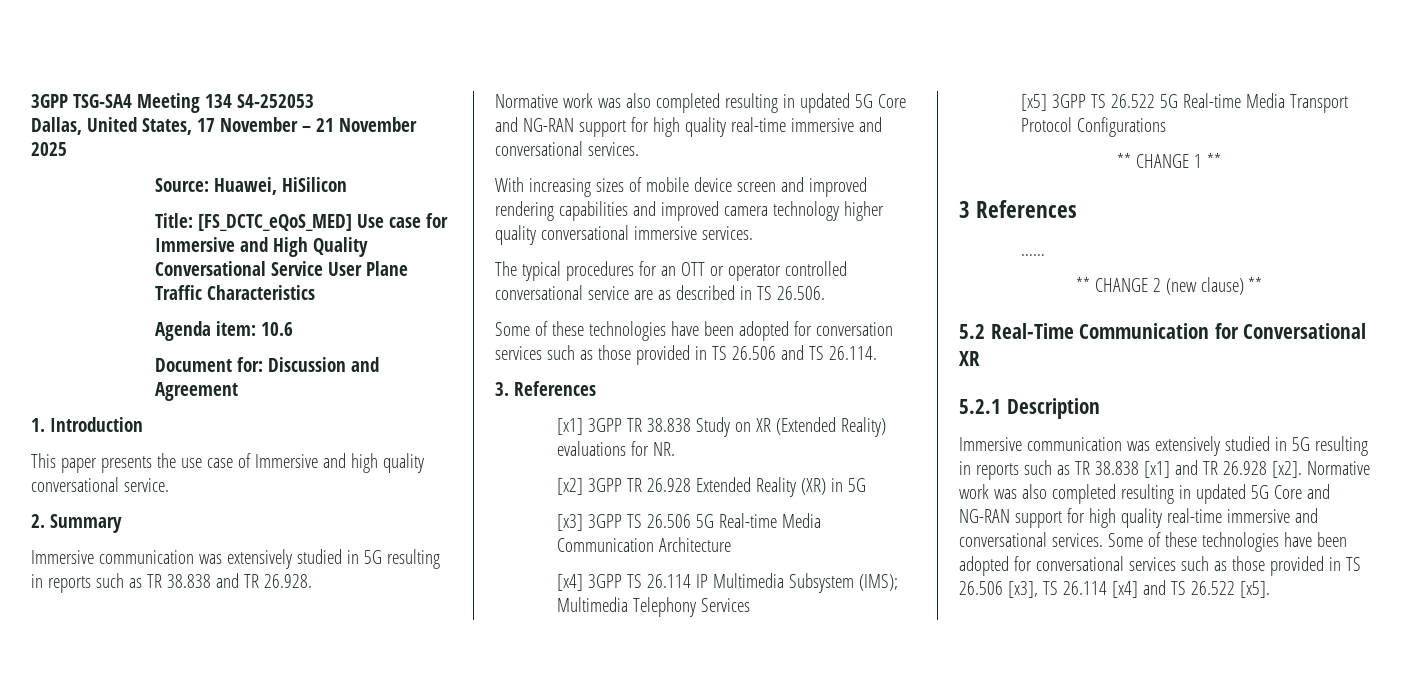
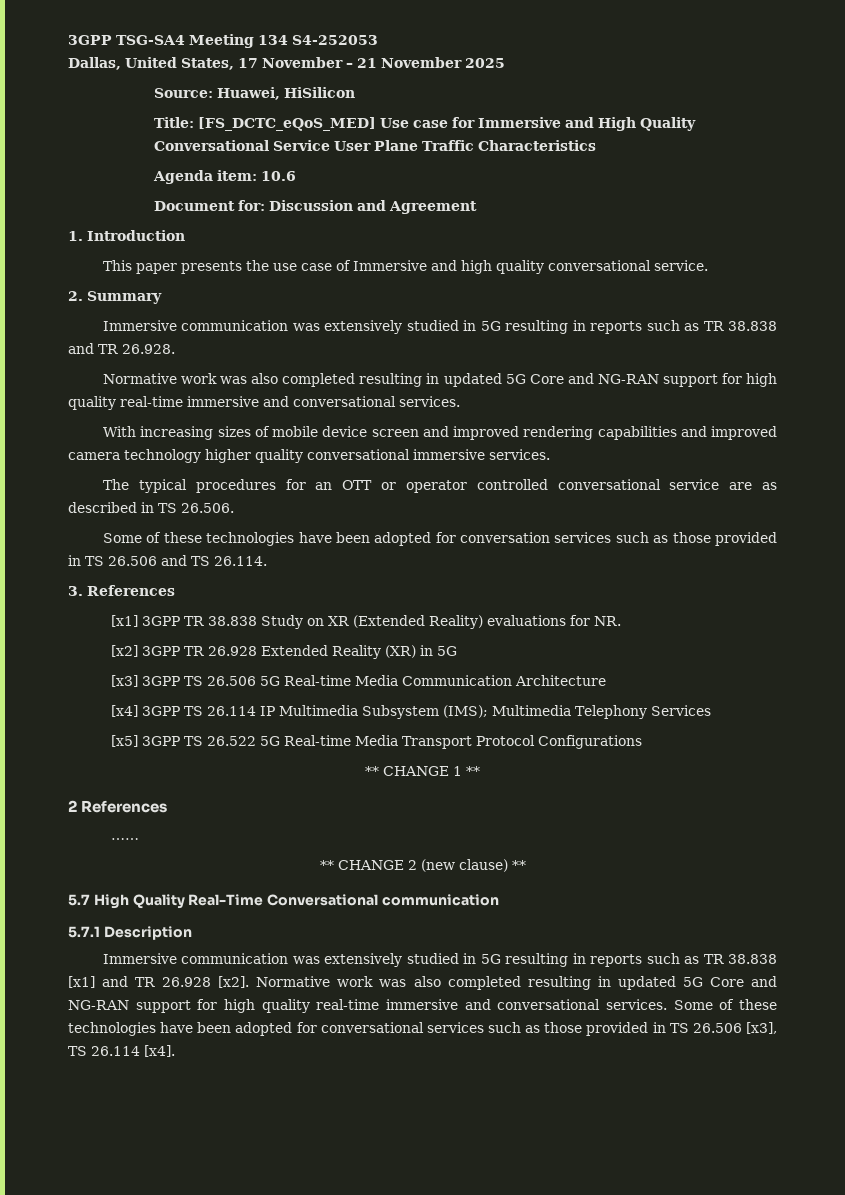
[959,201,970,218] 3 -> [68,800,77,812] 2
[959,323,1367,339] [959,351,980,366] [959,399,1001,414] 5.2 Real-Time Communication for Conversational XR // 5.2.1 -> [68,894,499,909] [68,926,100,938] 5.7 High Quality Real-Time Conversational communication // 5.7.1
[1111,580,1270,598] [x4] and TS 26.522 [x5]. -> [144,1045,175,1057] [x4].

